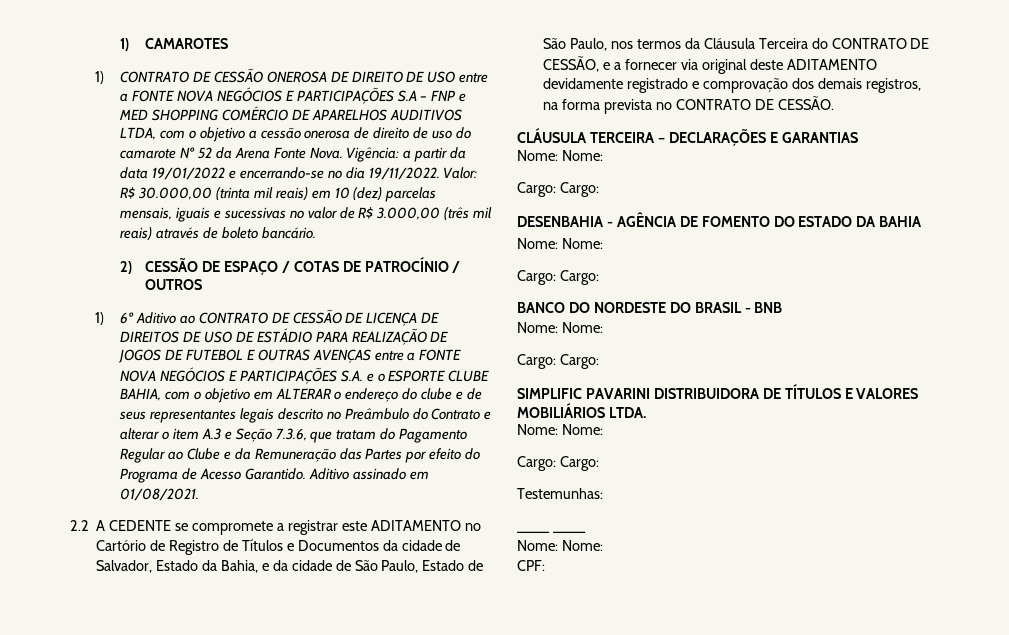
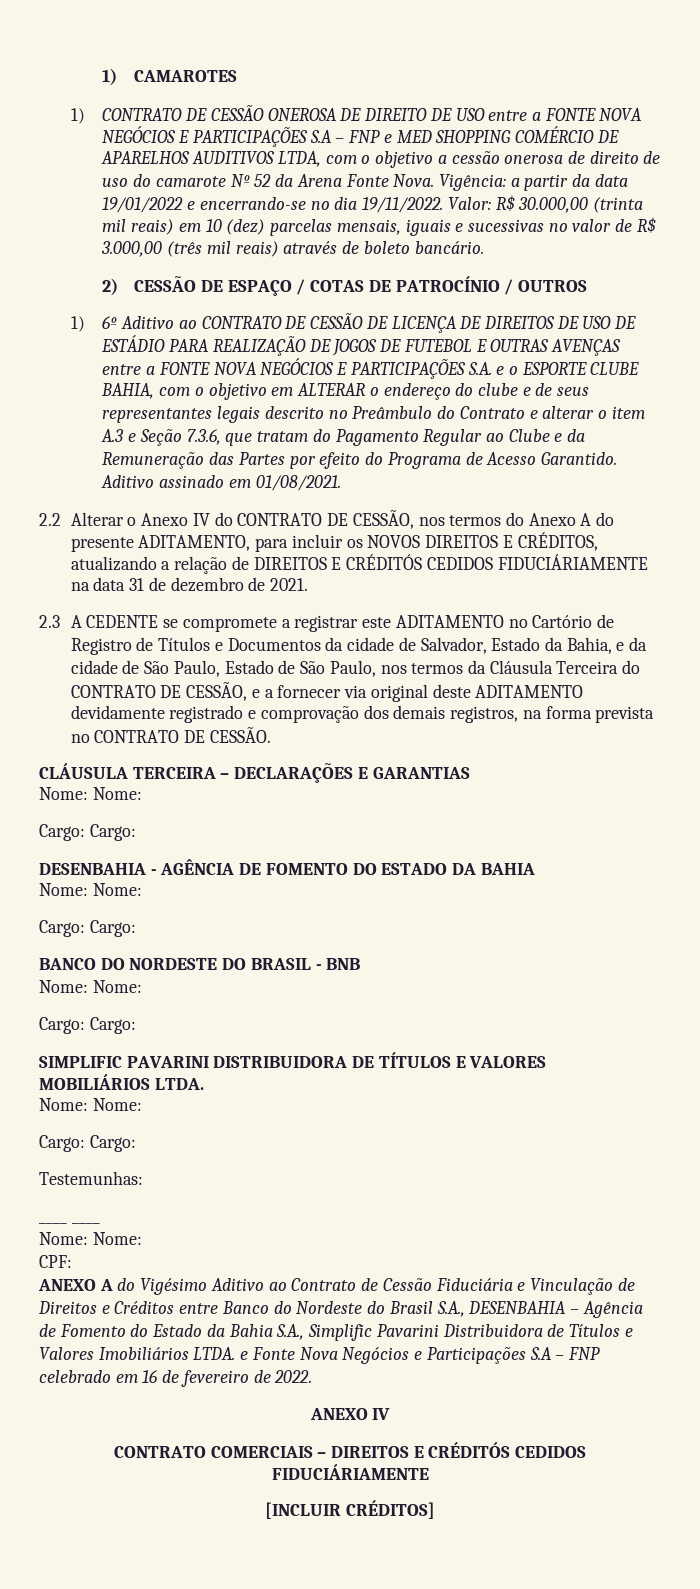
(89, 525) none -> [70,510,615,529] [70,532,598,552] [70,554,648,574] [70,577,309,592] [39,615,60,628] Alterar o Anexo IV do CONTRATO DE CESSÃO, nos termos do Anexo A do presente ADITAMENTO, para incluir os NOVOS DIREITOS E CRÉDITOS, atualizando a relação de DIREITOS E CRÉDITÓS CEDIDOS FIDUCIÁRIAMENTE na data 31 de dezembro de 2021. // 2.3
(545, 565) none -> [38,1277,635,1295] [38,1301,643,1318] [39,1324,633,1341] [39,1346,600,1364] [39,1370,313,1387] [309,1408,391,1420] [113,1442,587,1458] [271,1464,429,1480] [265,1500,435,1519] // ANEXO A do Vigésimo Aditivo ao Contrato de Cessão Fiduciária e Vinculação de Direitos e Créditos entre Banco do Nordeste do Brasil S.A., DESENBAHIA – Agência de Fomento do Estado da Bahia S.A., Simplific Pavarini Distribuidora de Títulos e Valores Imobiliários LTDA. e Fonte Nova Negócios e Participações S.A – FNP celebrado em 16 de fevereiro de 2022. // ANEXO IV // CONTRATO COMERCIAIS – DIREITOS E CRÉDITÓS CEDIDOS FIDUCIÁRIAMENTE // [INCLUIR CRÉDITOS]

